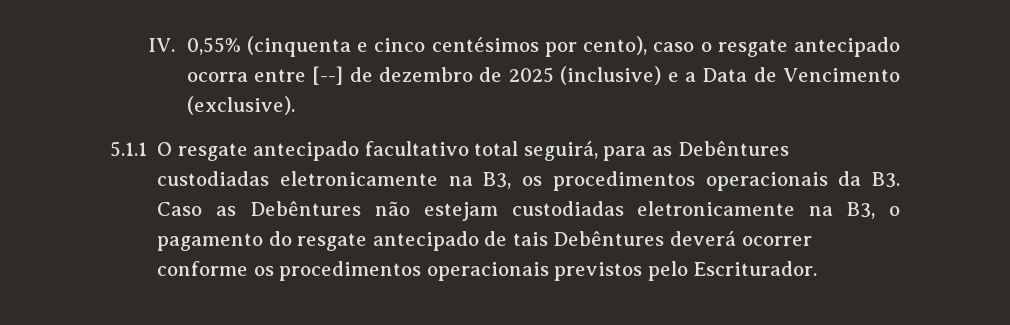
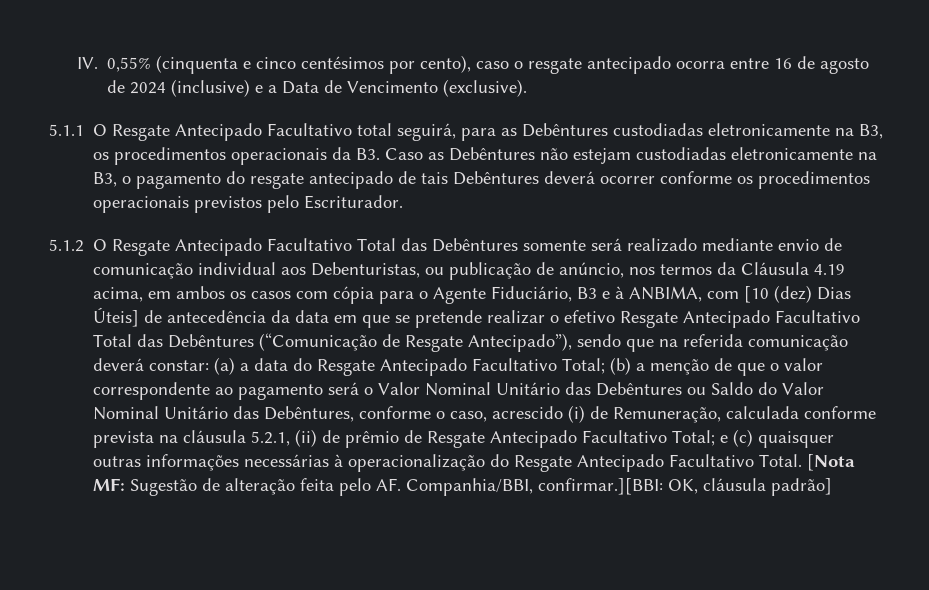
[312,66,554,85] [--] de dezembro de 2025 -> [773,56,869,74] [106,80,166,94] 16 de agosto de 2024
[177,141,469,161] resgate antecipado facultativo -> [112,123,353,141] Resgate Antecipado Facultativo
(818, 268) none -> [49,238,843,256] [93,262,846,280] [93,285,852,304] [93,307,861,328] [93,333,849,352] [93,357,824,376] [93,382,825,400] [93,405,877,423] [93,429,835,448] [93,454,856,472] [93,478,833,496] // 5.1.2 O Resgate Antecipado Facultativo Total das Debêntures somente será realizado mediante envio de comunicação individual aos Debenturistas, ou publicação de anúncio, nos termos da Cláusula 4.19 acima, em ambos os casos com cópia para o Agente Fiduciário, B3 e à ANBIMA, com [10 (dez) Dias Úteis] de antecedência da data em que se pretende realizar o efetivo Resgate Antecipado Facultativo Total das Debêntures (“Comunicação de Resgate Antecipado”), sendo que na referida comunicação deverá constar: (a) a data do Resgate Antecipado Facultativo Total; (b) a menção de que o valor correspondente ao pagamento será o Valor Nominal Unitário das Debêntures ou Saldo do Valor Nominal Unitário das Debêntures, conforme o caso, acrescido (i) de Remuneração, calculada conforme prevista na cláusula 5.2.1, (ii) de prêmio de Resgate Antecipado Facultativo Total; e (c) quaisquer outras informações necessárias à operacionalização do Resgate Antecipado Facultativo Total. [Nota MF: Sugestão de alteração feita pelo AF. Companhia/BBI, confirmar.][BBI: OK, cláusula padrão]

